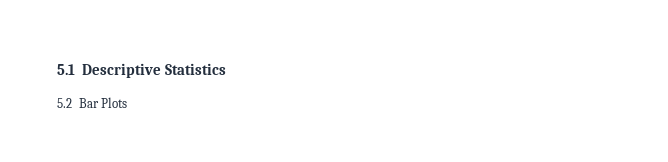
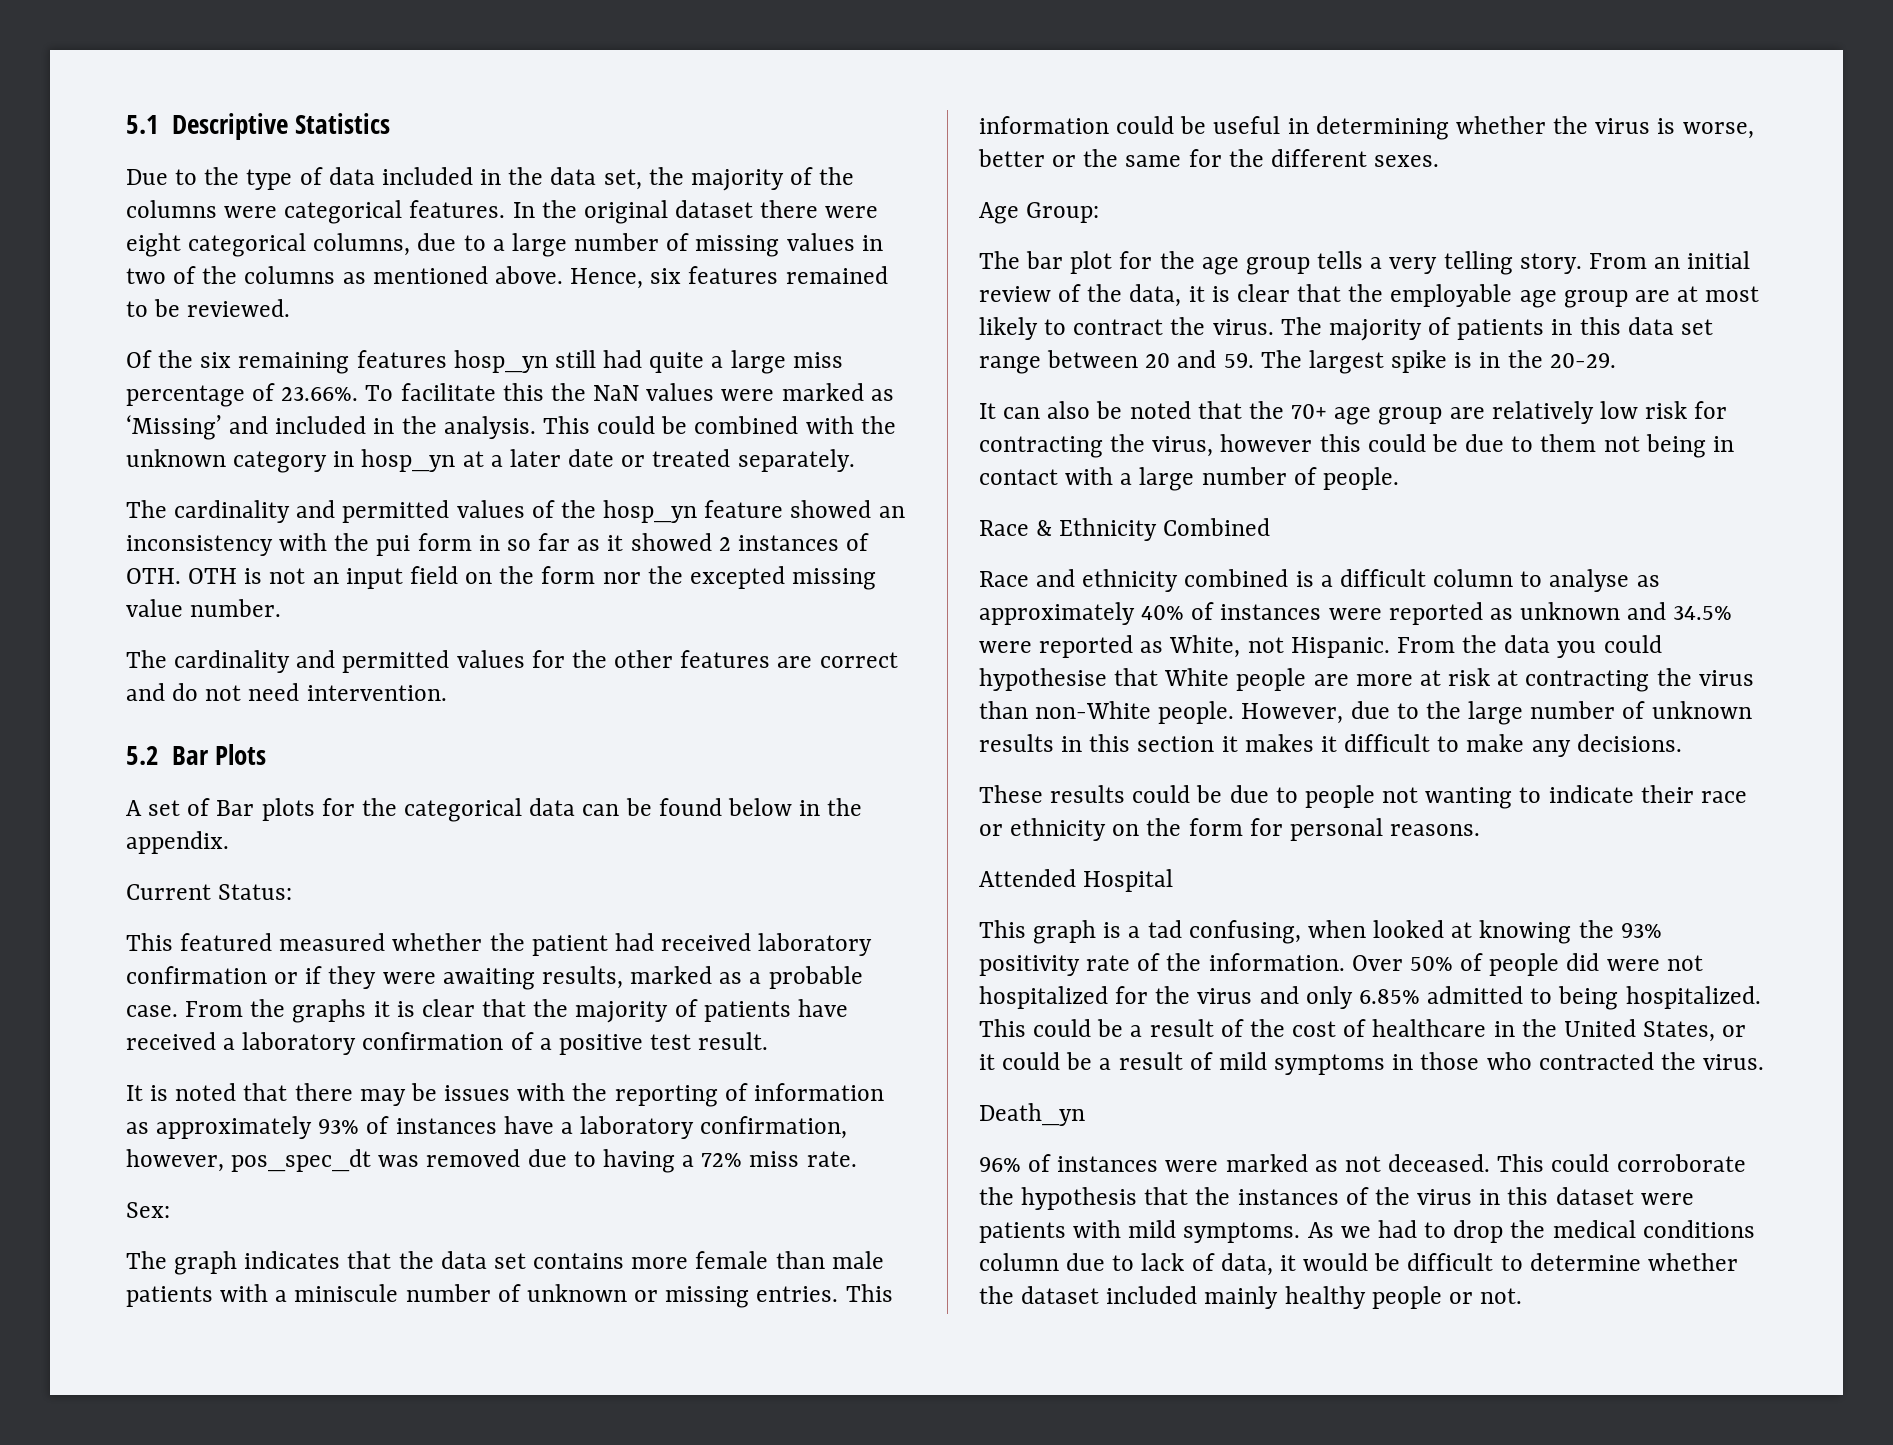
[57,97,128,108] 5.2 Bar Plots -> [126,167,855,191] [126,200,879,224] [126,233,883,257] [126,266,888,289] [126,299,291,317] [126,350,843,374] [126,383,894,407] [126,415,896,440] [126,449,855,473] [126,500,905,523] [126,533,870,556] [126,566,877,590] [126,599,282,617] [126,650,898,673] [126,683,447,701] [126,744,267,765] [126,798,863,822] [126,831,229,854] [126,884,293,900] [126,933,873,956] [126,966,863,990] [126,999,848,1023] [126,1032,769,1055] [126,1083,884,1107] [126,1116,848,1139] [126,1149,857,1173] [126,1202,170,1218] [126,1251,884,1275] [126,1284,893,1308] [979,116,1754,140] [978,149,1440,167] [979,202,1100,224] [979,251,1751,275] [979,284,1760,308] [979,317,1713,341] [979,350,1616,374] [979,401,1728,425] [979,434,1734,458] [979,467,1399,491] [979,518,1271,541] [979,569,1660,592] [979,602,1733,625] [979,635,1662,658] [979,668,1754,692] [979,701,1752,725] [979,734,1682,757] [979,785,1747,809] [979,818,1481,841] [979,869,1174,892] [979,920,1662,944] [979,953,1703,976] [979,986,1761,1010] [979,1019,1747,1042] [979,1052,1765,1075] [979,1103,1085,1126] [979,1154,1746,1172] [979,1187,1694,1210] [979,1220,1755,1243] [979,1253,1738,1276] [979,1286,1523,1309] Due to the type of data included in the data set, the majority of the columns were categorical features. In the original dataset there were eight categorical columns, due to a large number of missing values in two of the columns as mentioned above. Hence, six features remained to be reviewed. // Of the six remaining features hosp_yn still had quite a large miss percentage of 23.66%. To facilitate this the NaN values were marked as ‘Missing’ and included in the analysis. This could be combined with the unknown category in hosp_yn at a later date or treated separately. // The cardinality and permitted values of the hosp_yn feature showed an inconsistency with the pui form in so far as it showed 2 instances of OTH. OTH is not an input field on the form nor the excepted missing value number. // The cardinality and permitted values for the other features are correct and do not need intervention. // 5.2 Bar Plots // A set of Bar plots for the categorical data can be found below in the appendix. // Current Status: // This featured measured whether the patient had received laboratory confirmation or if they were awaiting results, marked as a probable case. From the graphs it is clear that the majority of patients have received a laboratory confirmation of a positive test result. // It is noted that there may be issues with the reporting of information as approximately 93% of instances have a laboratory confirmation, however, pos_spec_dt was removed due to having a 72% miss rate. // Sex: // The graph indicates that the data set contains more female than male patients with a miniscule number of unknown or missing entries. This information could be useful in determining whether the virus is worse, better or the same for the different sexes. // Age Group: // The bar plot for the age group tells a very telling story. From an initial review of the data, it is clear that the employable age group are at most likely to contract the virus. The majority of patients in this data set range between 20 and 59. The largest spike is in the 20-29. // It can also be noted that the 70+ age group are relatively low risk for contracting the virus, however this could be due to them not being in contact with a large number of people. // Race & Ethnicity Combined // Race and ethnicity combined is a difficult column to analyse as approximately 40% of instances were reported as unknown and 34.5% were reported as White, not Hispanic. From the data you could hypothesise that White people are more at risk at contracting the virus than non-White people. However, due to the large number of unknown results in this section it makes it difficult to make any decisions. // These results could be due to people not wanting to indicate their race or ethnicity on the form for personal reasons. // Attended Hospital // This graph is a tad confusing, when looked at knowing the 93% positivity rate of the information. Over 50% of people did were not hospitalized for the virus and only 6.85% admitted to being hospitalized. This could be a result of the cost of healthcare in the United States, or it could be a result of mild symptoms in those who contracted the virus. // Death_yn // 96% of instances were marked as not deceased. This could corroborate the hypothesis that the instances of the virus in this dataset were patients with mild symptoms. As we had to drop the medical conditions column due to lack of data, it would be difficult to determine whether the dataset included mainly healthy people or not.

